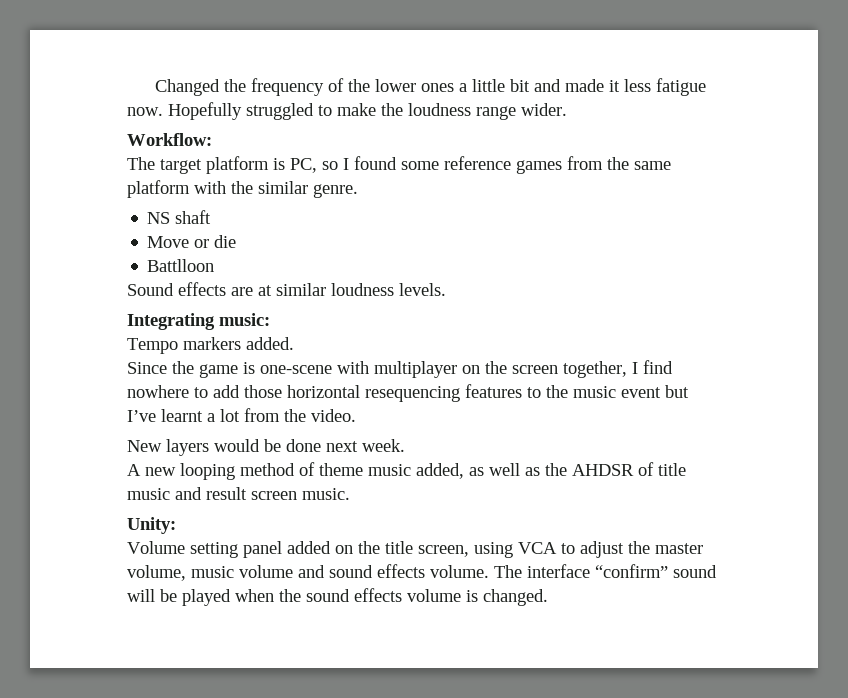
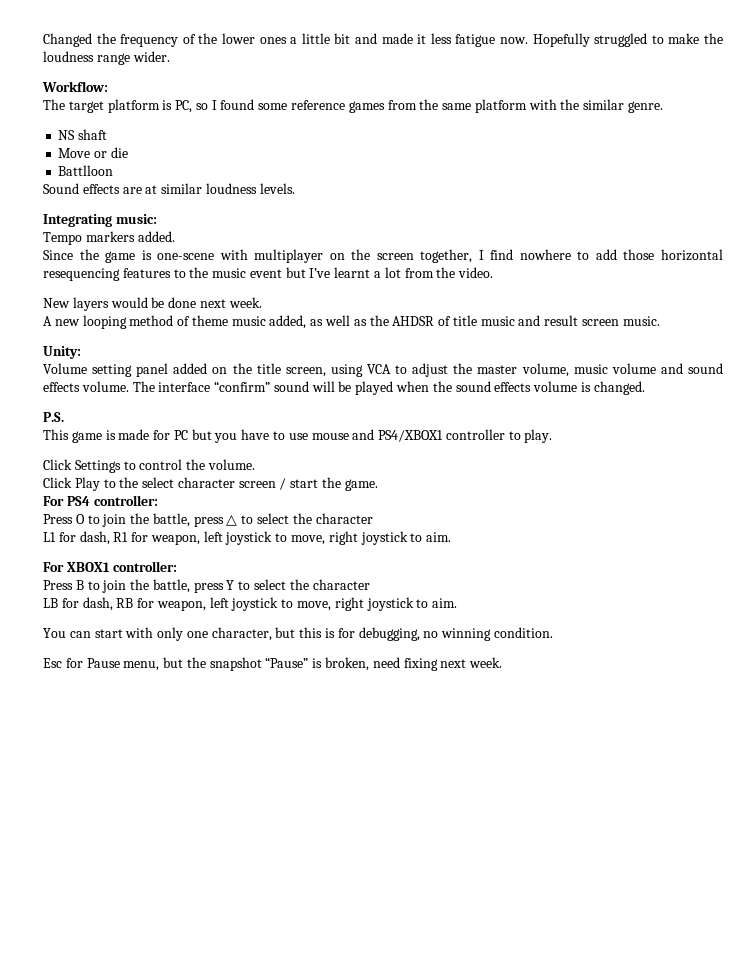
(548, 597) none -> [43,412,64,422] [43,429,553,443] [43,459,255,473] [43,477,378,491] [43,495,158,506] [43,513,373,527] [43,531,452,545] [43,561,177,572] [43,579,370,593] [43,597,458,611] [43,627,553,641] [43,657,503,671] // P.S. // This game is made for PC but you have to use mouse and PS4/XBOX1 controller to play. // Click Settings to control the volume. // Click Play to the select character screen / start the game. // For PS4 controller: // Press O to join the battle, press △ to select the character // L1 for dash, R1 for weapon, left joystick to move, right joystick to aim. // For XBOX1 controller: // Press B to join the battle, press Y to select the character // LB for dash, RB for weapon, left joystick to move, right joystick to aim. // You can start with only one character, but this is for debugging, no winning condition. // Esc for Pause menu, but the snapshot “Pause” is broken, need fixing next week.

